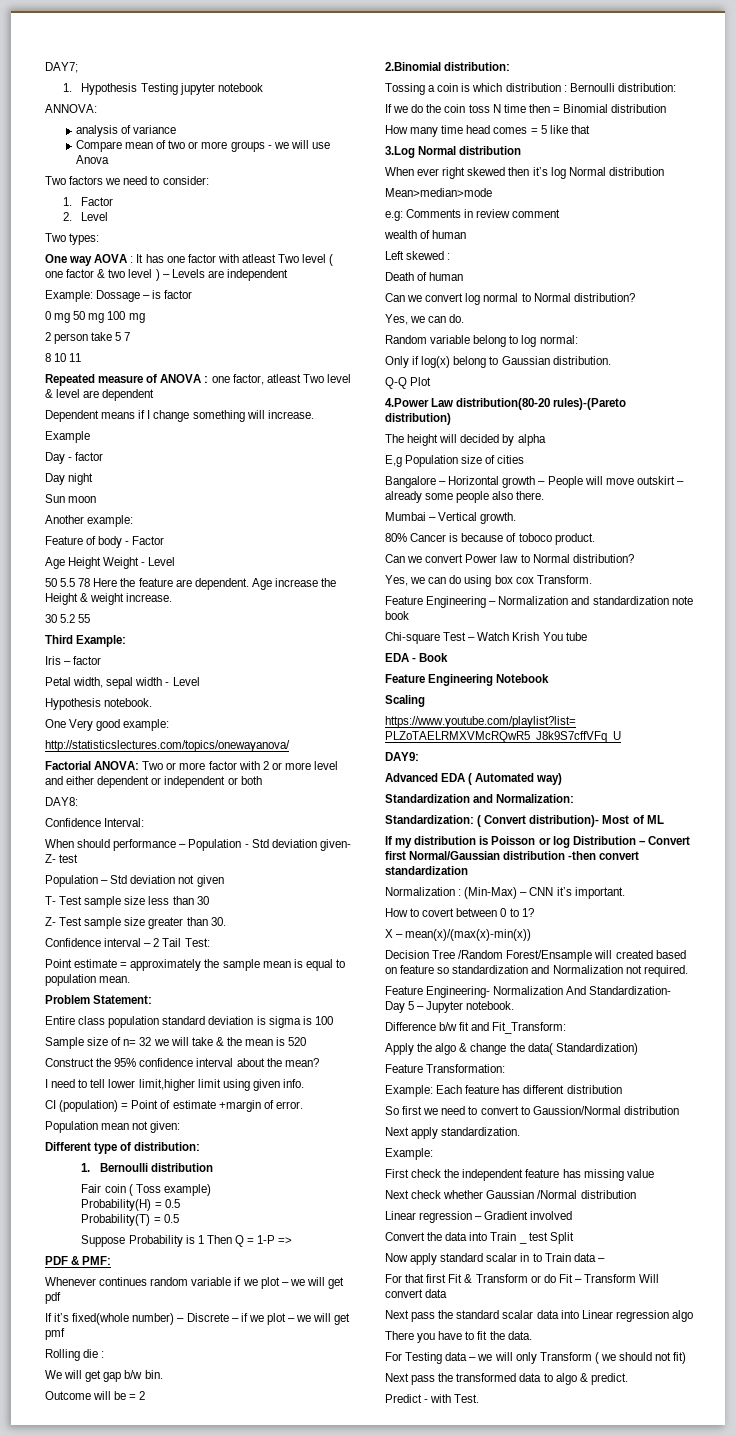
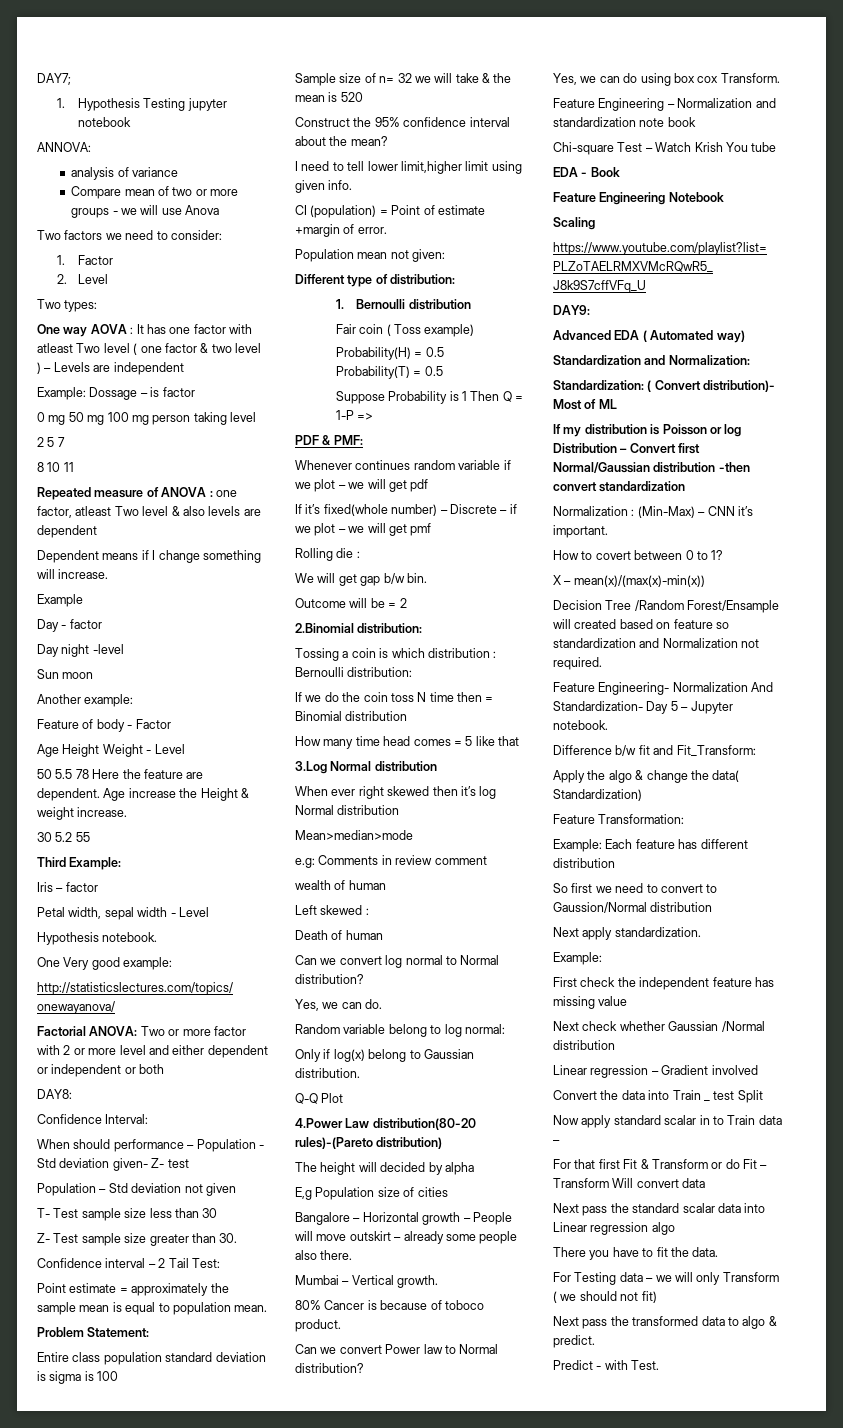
[45,332,113,344] // 2 person take -> [152,412,256,425] [37,437,44,447] person taking level // 2
[56,389,81,398] level -> [182,506,241,516] also levels
(94, 479) none -> [92,644,124,654] -level

